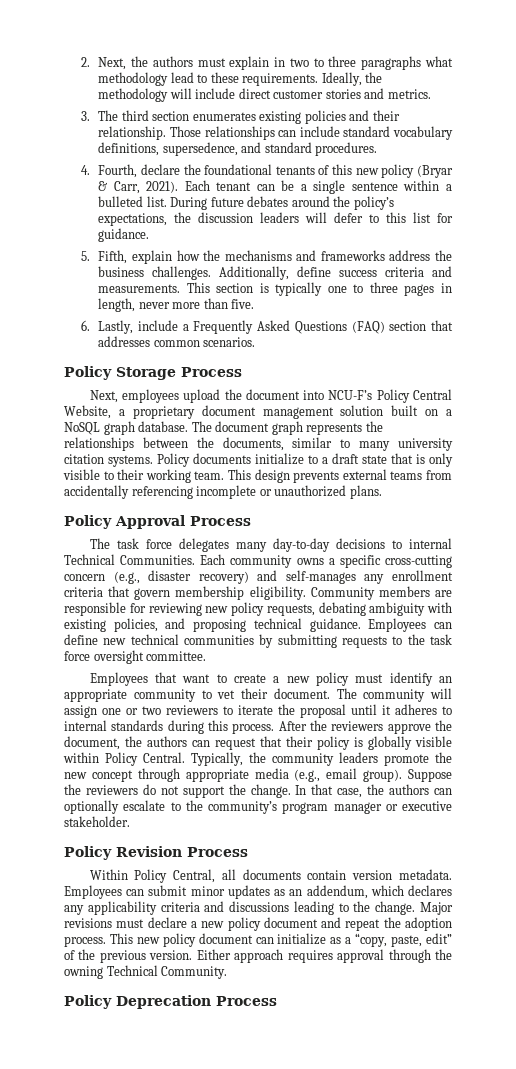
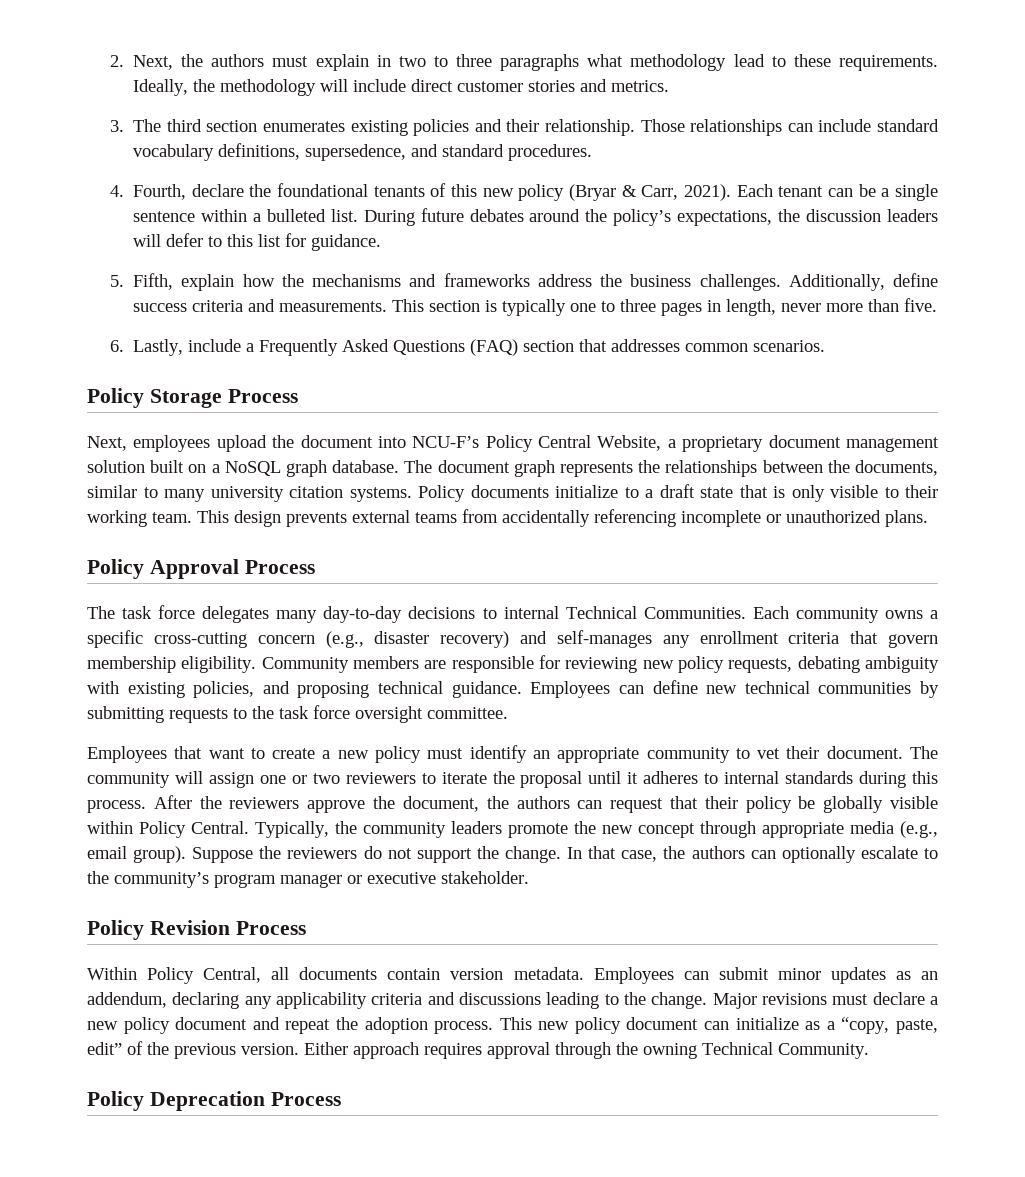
[354,737,363,747] is -> [798,796,816,809] be
[370,885,453,896] which declares -> [172,992,240,1009] declaring

